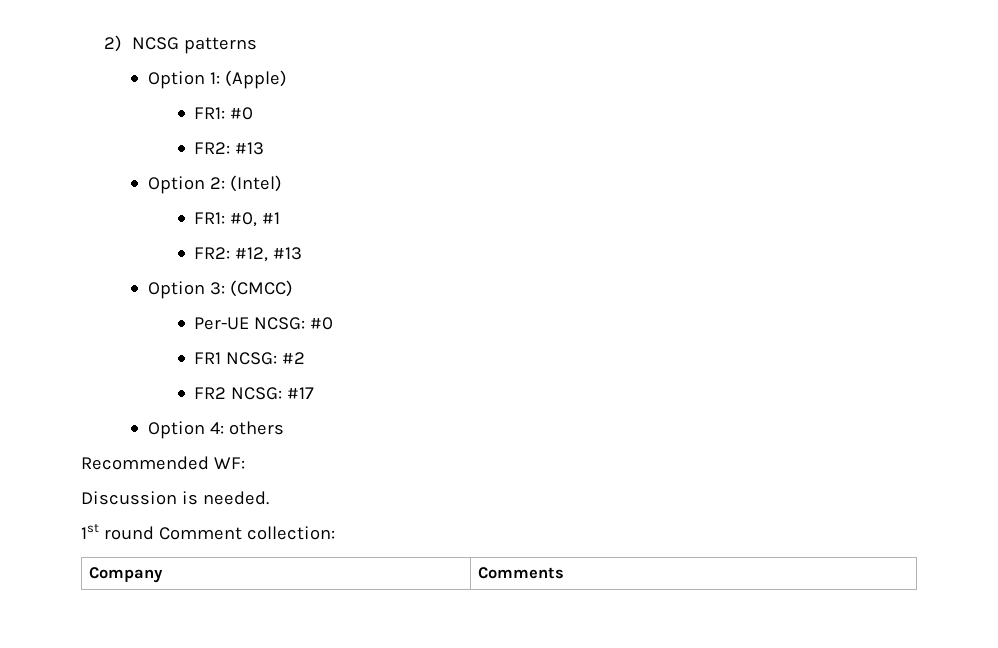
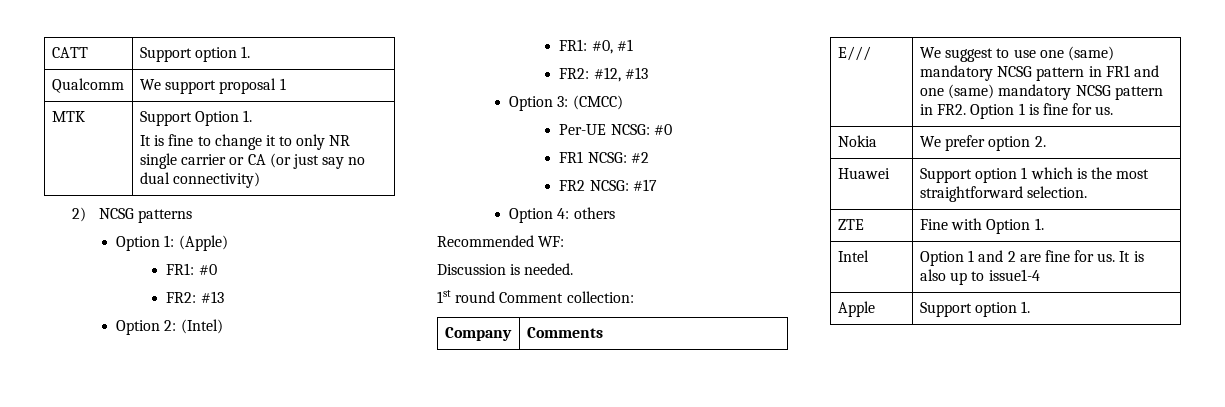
(104, 43) none -> [51,47,88,58] [139,46,251,62] [51,78,124,93] [139,78,286,94] [51,111,85,122] [139,110,253,126] [139,134,351,150] [139,153,366,169] [139,172,261,188] CATT | Support option 1. // Qualcomm | We support proposal 1 // MTK | Support Option 1. // It is fine to change it to only NR single carrier or CA (or just say no dual connectivity) //
(565, 573) none -> [837,46,871,61] [919,46,1114,62] [919,65,1159,81] [919,84,1163,100] [919,103,1114,119] [837,135,877,147] [919,135,1046,151] [837,168,890,179] [919,167,1150,183] [919,186,1088,202] [837,219,864,230] [919,218,1044,234] [837,250,869,262] [919,250,1144,266] [919,269,1040,285] [837,301,875,317] [919,301,1031,317] // E/// | We suggest to use one (same) mandatory NCSG pattern in FR1 and one (same) mandatory NCSG pattern in FR2. Option 1 is fine for us. // Nokia | We prefer option 2. // Huawei | Support option 1 which is the most straightforward selection. // ZTE | Fine with Option 1. // Intel | Option 1 and 2 are fine for us. It is also up to issue1-4 // Apple | Support option 1.

